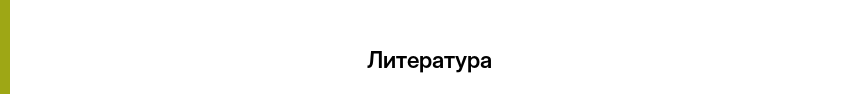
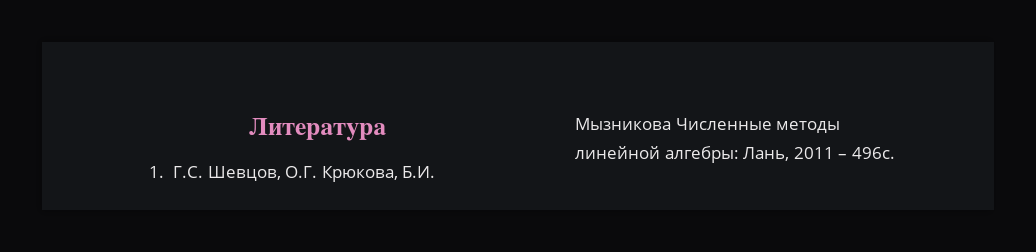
(492, 62) none -> [149,166,436,182] [574,118,841,133] [574,146,895,163] // 1. Г.С. Шевцов, О.Г. Крюкова, Б.И. Мызникова Численные методы линейной алгебры: Лань, 2011 – 496с.

